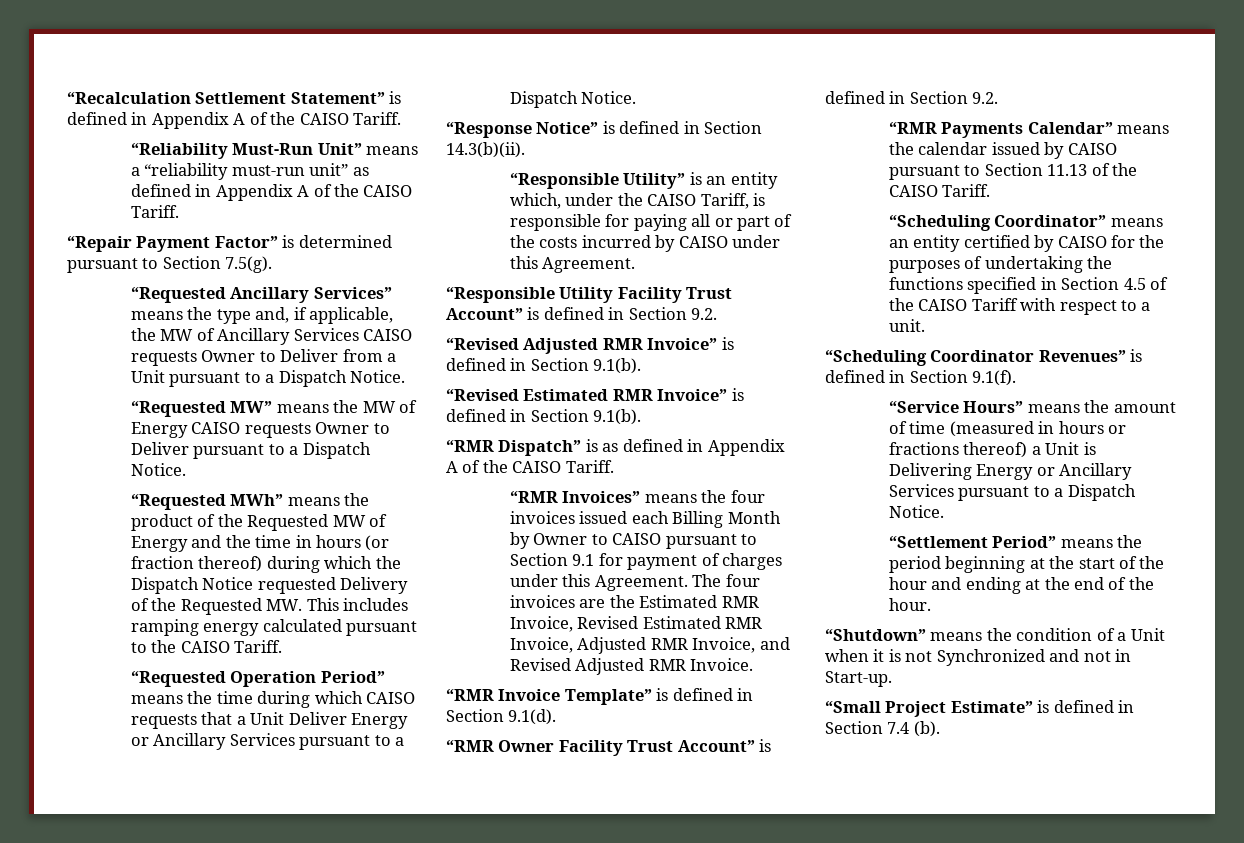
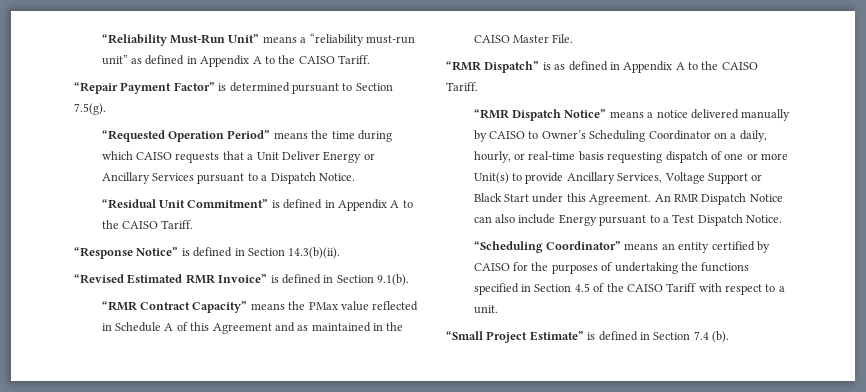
[67,91,402,104] [67,112,402,129] “Recalculation Settlement Statement” is defined in Appendix A of the CAISO Tariff. // -> (101, 40) none
[313,184,332,197] of -> [264,56,275,64] to
[130,287,392,303] [130,307,394,324] [130,328,413,345] [130,349,397,366] [130,370,406,387] [130,400,418,417] [130,422,390,438] [130,442,371,459] [130,463,186,476] [130,493,370,510] [130,514,388,531] [130,535,390,552] [130,556,401,573] [130,577,409,594] [130,598,409,615] [130,619,418,636] [130,640,283,653] // “Requested Ancillary Services” means the type and, if applicable, the MW of Ancillary Services CAISO requests Owner to Deliver from a Unit pursuant to a Dispatch Notice. // “Requested MW” means the MW of Energy CAISO requests Owner to Deliver pursuant to a Dispatch Notice. // “Requested MWh” means the product of the Requested MW of Energy and the time in hours (or fraction thereof) during which the Dispatch Notice requested Delivery of the Requested MW. This includes ramping energy calculated pursuant to the CAISO Tariff. -> (106, 109) none
(637, 97) none -> [101,199,413,211] [101,220,194,229] // “Residual Unit Commitment” is defined in Appendix A to the CAISO Tariff.
[509,172,778,189] [509,193,766,209] [509,214,793,231] [509,235,781,252] [509,256,636,273] [446,287,733,303] [446,307,718,320] [446,337,734,354] [446,358,642,374] // “Responsible Utility” is an entity which, under the CAISO Tariff, is responsible for paying all or part of the costs incurred by CAISO under this Agreement. // “Responsible Utility Facility Trust Account” is defined in Section 9.2. // “Revised Adjusted RMR Invoice” is defined in Section 9.1(b). -> (341, 253) none
(642, 417) none -> [101,301,419,313] [101,322,404,334] [473,34,574,43] // “RMR Contract Capacity” means the PMax value reflected in Schedule A of this Agreement and as maintained in the CAISO Master File.
[462,460,481,473] of -> [688,62,698,70] to
[562,490,765,503] [509,511,781,528] [509,532,758,549] [509,553,783,570] [509,574,760,591] [509,595,759,608] [509,616,763,632] [509,637,790,654] [509,658,754,675] [446,688,754,705] [446,709,557,725] [446,739,772,756] [825,91,999,104] [888,122,1170,138] [888,142,1117,159] [888,163,1138,180] [888,184,991,197] Invoices” means the four invoices issued each Billing Month by Owner to CAISO pursuant to Section 9.1 for payment of charges under this Agreement. The four invoices are the Estimated RMR Invoice, Revised Estimated RMR Invoice, Adjusted RMR Invoice, and Revised Adjusted RMR Invoice. // “RMR Invoice Template” is defined in Section 9.1(d). // “RMR Owner Facility Trust Account” is defined in Section 9.2. // “RMR Payments Calendar” means the calendar issued by CAISO pursuant to Section 11.13 of the CAISO Tariff. -> [511,109,791,121] [473,130,767,142] [473,151,788,163] [473,172,763,184] [473,193,783,205] [473,214,782,226] Dispatch Notice” means a notice delivered manually by CAISO to Owner’s Scheduling Coordinator on a daily, hourly, or real-time basis requesting dispatch of one or more Unit(s) to provide Ancillary Services, Voltage Support or Black Start under this Agreement. An RMR Dispatch Notice can also include Energy pursuant to a Test Dispatch Notice.
[825,349,1143,366] [825,370,1017,386] [888,400,1176,413] [888,421,1127,437] [888,442,1096,458] [888,463,1133,480] [888,484,1136,501] [888,505,944,518] [888,535,1143,548] [888,556,1165,573] [888,577,1154,594] [888,598,931,611] [825,628,1165,641] [825,649,1132,666] [825,671,892,687] // “Scheduling Coordinator Revenues” is defined in Section 9.1(f). // “Service Hours” means the amount of time (measured in hours or fractions thereof) a Unit is Delivering Energy or Ancillary Services pursuant to a Dispatch Notice. // “Settlement Period” means the period beginning at the start of the hour and ending at the end of the hour. // “Shutdown” means the condition of a Unit when it is not Synchronized and not in Start-up. -> (498, 309) none

